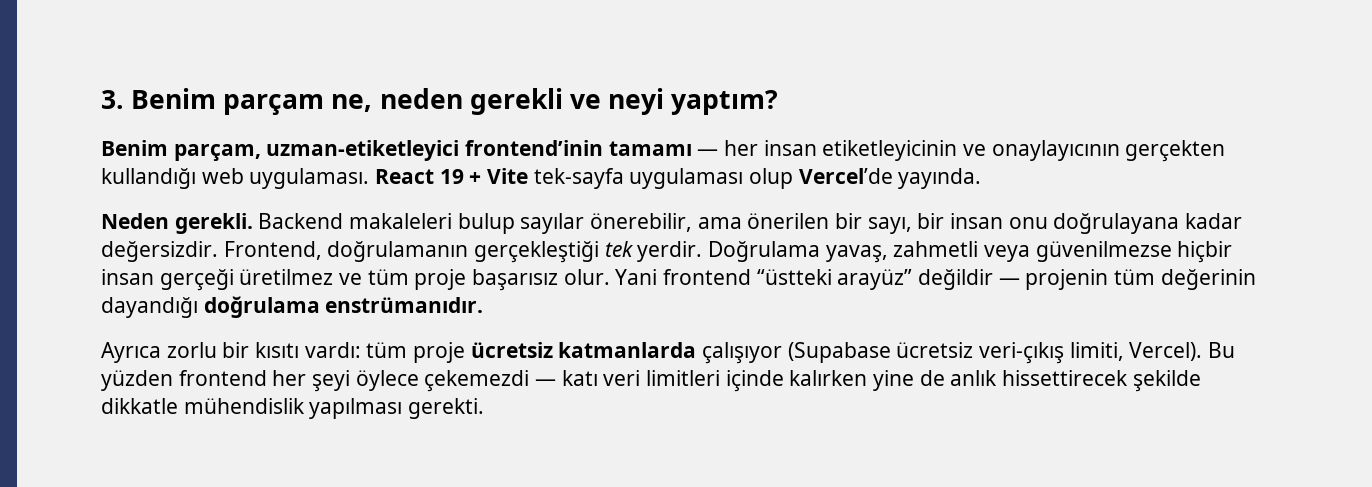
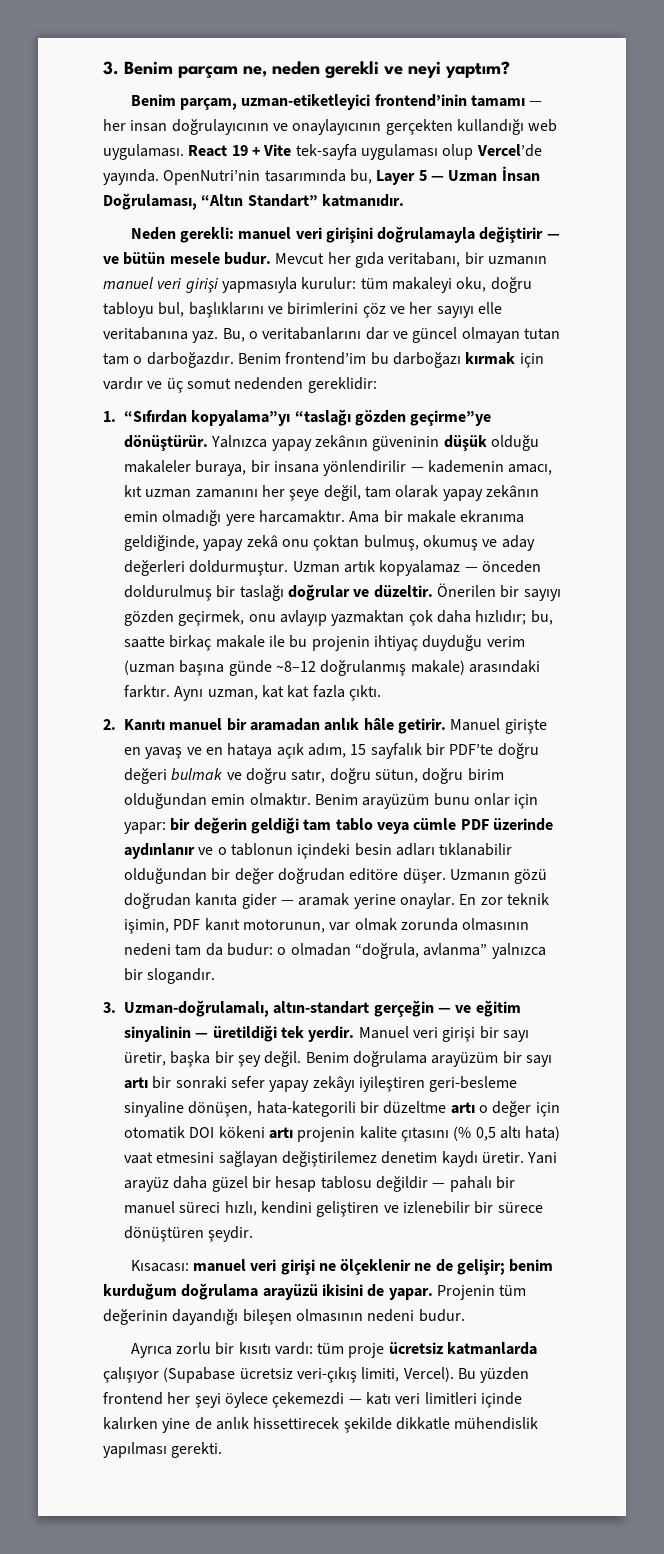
[822,140,958,161] etiketleyicinin -> [171,118,269,135] doğrulayıcının
[101,213,1243,234] [101,241,1233,263] [101,269,1256,291] [101,296,484,318] // Neden gerekli. Backend makaleleri bulup sayılar önerebilir, ama önerilen bir sayı, bir insan onu doğrulayana kadar değersizdir. Frontend, doğrulamanın gerçekleştiği tek yerdir. Doğrulama yavaş, zahmetli veya güvenilmezse hiçbir insan gerçeği üretilmez ve tüm proje başarısız olur. Yani frontend “üstteki arayüz” değildir — projenin tüm değerinin dayandığı doğrulama enstrümanıdır. -> [163,166,540,185] [103,193,404,210] [130,226,560,243] [103,252,547,268] [103,276,532,293] [103,302,502,318] [103,327,560,343] [103,351,544,368] [103,377,377,393] [103,409,492,426] [124,434,539,451] [124,460,553,476] [124,484,539,501] [124,509,525,526] [124,534,535,551] [124,559,541,576] [124,583,561,601] [124,610,553,626] [124,634,525,651] [124,659,540,676] [124,685,381,701] [103,718,547,734] [124,742,539,759] [124,767,504,784] [124,792,539,809] [124,817,553,834] [124,843,513,859] [124,867,548,884] [124,892,549,909] [124,918,530,934] [124,942,546,959] [124,968,216,984] [103,1000,521,1017] [124,1025,529,1042] [124,1050,552,1067] [124,1076,518,1092] [124,1100,560,1117] [124,1126,561,1142] [124,1150,558,1167] [124,1175,515,1192] [124,1201,543,1217] [124,1226,254,1242] [130,1259,554,1275] [103,1283,527,1300] [103,1308,465,1325] OpenNutri’nin tasarımında bu, Layer 5 — Uzman İnsan Doğrulaması, “Altın Standart” katmanıdır. // Neden gerekli: manuel veri girişini doğrulamayla değiştirir — ve bütün mesele budur. Mevcut her gıda veritabanı, bir uzmanın manuel veri girişi yapmasıyla kurulur: tüm makaleyi oku, doğru tabloyu bul, başlıklarını ve birimlerini çöz ve her sayıyı elle veritabanına yaz. Bu, o veritabanlarını dar ve güncel olmayan tutan tam o darboğazdır. Benim frontend’im bu darboğazı kırmak için vardır ve üç somut nedenden gereklidir: // 1. “Sıfırdan kopyalama”yı “taslağı gözden geçirme”ye dönüştürür. Yalnızca yapay zekânın güveninin düşük olduğu makaleler buraya, bir insana yönlendirilir — kademenin amacı, kıt uzman zamanını her şeye değil, tam olarak yapay zekânın emin olmadığı yere harcamaktır. Ama bir makale ekranıma geldiğinde, yapay zekâ onu çoktan bulmuş, okumuş ve aday değerleri doldurmuştur. Uzman artık kopyalamaz — önceden doldurulmuş bir taslağı doğrular ve düzeltir. Önerilen bir sayıyı gözden geçirmek, onu avlayıp yazmaktan çok daha hızlıdır; bu, saatte birkaç makale ile bu projenin ihtiyaç duyduğu verim (uzman başına günde ~8–12 doğrulanmış makale) arasındaki farktır. Aynı uzman, kat kat fazla çıktı. // 2. Kanıtı manuel bir aramadan anlık hâle getirir. Manuel girişte en yavaş ve en hataya açık adım, 15 sayfalık bir PDF’te doğru değeri bulmak ve doğru satır, doğru sütun, doğru birim olduğundan emin olmaktır. Benim arayüzüm bunu onlar için yapar: bir değerin geldiği tam tablo veya cümle PDF üzerinde aydınlanır ve o tablonun içindeki besin adları tıklanabilir olduğundan bir değer doğrudan editöre düşer. Uzmanın gözü doğrudan kanıta gider — aramak yerine onaylar. En zor teknik işimin, PDF kanıt motorunun, var olmak zorunda olmasının nedeni tam da budur: o olmadan “doğrula, avlanma” yalnızca bir slogandır. // 3. Uzman-doğrulamalı, altın-standart gerçeğin — ve eğitim sinyalinin — üretildiği tek yerdir. Manuel veri girişi bir sayı üretir, başka bir şey değil. Benim doğrulama arayüzüm bir sayı artı bir sonraki sefer yapay zekâyı iyileştiren geri-besleme sinyaline dönüşen, hata-kategorili bir düzeltme artı o değer için otomatik DOI kökeni artı projenin kalite çıtasını (% 0,5 altı hata) vaat etmesini sağlayan değiştirilemez denetim kaydı üretir. Yani arayüz daha güzel bir hesap tablosu değildir — pahalı bir manuel süreci hızlı, kendini geliştiren ve izlenebilir bir sürece dönüştüren şeydir. // Kısacası: manuel veri girişi ne ölçeklenir ne de gelişir; benim kurduğum doğrulama arayüzü ikisini de yapar. Projenin tüm değerinin dayandığı bileşen olmasının nedeni budur.

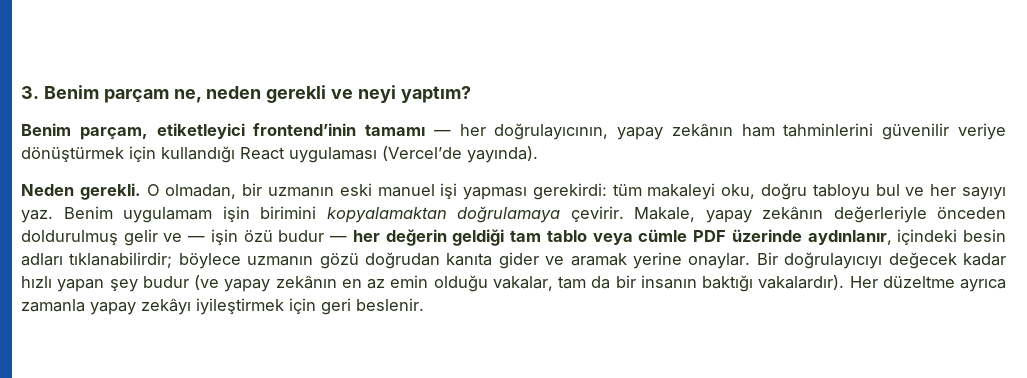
[241,94,371,110] uzman-etiketleyici -> [156,123,245,139] etiketleyici
[130,118,558,135] [103,144,542,160] [103,166,540,185] [103,193,404,210] [130,226,560,243] [103,252,547,268] [103,277,357,293] insan doğrulayıcının ve onaylayıcının gerçekten kullandığı web uygulaması. React 19 + Vite tek-sayfa uygulaması olup Vercel’de yayında. OpenNutri’nin tasarımında bu, Layer 5 — Uzman İnsan Doğrulaması, “Altın Standart” katmanıdır. // Neden gerekli: manuel veri girişini doğrulamayla değiştirir — ve bütün mesele budur. Mevcut her gıda veritabanı, bir uzmanın manuel veri girişi yapmasıyla kurulur: -> [494,123,1006,140] [21,146,538,163] [21,183,607,200] doğrulayıcının, yapay zekânın ham tahminlerini güvenilir veriye dönüştürmek için kullandığı React uygulaması (Vercel’de yayında). // Neden gerekli. O olmadan, bir uzmanın eski manuel işi yapması gerekirdi:
[158,302,502,318] [103,327,560,343] [103,351,544,368] [103,377,377,393] [103,409,492,426] [124,434,539,451] [124,460,553,476] [124,484,539,501] [124,509,525,526] [124,534,535,551] [124,559,541,576] [124,583,561,601] [124,610,553,626] [124,634,525,651] [124,659,540,676] [124,685,381,701] [103,718,547,734] [124,742,539,759] [124,767,504,784] [124,792,539,809] [124,818,191,834] bul, başlıklarını ve birimlerini çöz ve her sayıyı elle veritabanına yaz. Bu, o veritabanlarını dar ve güncel olmayan tutan tam o darboğazdır. Benim frontend’im bu darboğazı kırmak için vardır ve üç somut nedenden gereklidir: // 1. “Sıfırdan kopyalama”yı “taslağı gözden geçirme”ye dönüştürür. Yalnızca yapay zekânın güveninin düşük olduğu makaleler buraya, bir insana yönlendirilir — kademenin amacı, kıt uzman zamanını her şeye değil, tam olarak yapay zekânın emin olmadığı yere harcamaktır. Ama bir makale ekranıma geldiğinde, yapay zekâ onu çoktan bulmuş, okumuş ve aday değerleri doldurmuştur. Uzman artık kopyalamaz — önceden doldurulmuş bir taslağı doğrular ve düzeltir. Önerilen bir sayıyı gözden geçirmek, onu avlayıp yazmaktan çok daha hızlıdır; bu, saatte birkaç makale ile bu projenin ihtiyaç duyduğu verim (uzman başına günde ~8–12 doğrulanmış makale) arasındaki farktır. Aynı uzman, kat kat fazla çıktı. // 2. Kanıtı manuel bir aramadan anlık hâle getirir. Manuel girişte en yavaş ve en hataya açık adım, 15 sayfalık bir PDF’te doğru değeri bulmak ve doğru satır, doğru sütun, doğru birim olduğundan emin olmaktır. Benim arayüzüm bunu onlar için yapar: bir -> [875,184,1006,200] [21,206,1006,223] [21,229,380,246] bul ve her sayıyı yaz. Benim uygulamam işin birimini kopyalamaktan doğrulamaya çevirir. Makale, yapay zekânın değerleriyle önceden doldurulmuş gelir ve — işin özü budur — her
[124,843,513,859] [124,867,510,884] aydınlanır ve o tablonun içindeki besin adları tıklanabilir olduğundan bir değer doğrudan editöre düşer. Uzmanın -> [807,229,1006,245] [21,252,314,269] aydınlanır, içindeki besin adları tıklanabilirdir; böylece uzmanın
[280,900,294,905] — -> [545,256,565,265] ve
[459,893,549,905] [124,918,530,934] [124,942,546,959] [124,968,216,984] [103,1000,521,1017] [124,1025,529,1042] [124,1050,552,1067] [124,1076,518,1092] [124,1100,560,1117] [124,1126,561,1142] [124,1150,558,1167] [124,1175,515,1192] [124,1201,543,1217] [124,1226,254,1242] [130,1259,554,1275] [103,1283,527,1300] [103,1308,465,1325] [130,1342,538,1358] [103,1367,530,1383] [103,1392,522,1408] [103,1417,539,1433] [103,1442,223,1458] En zor teknik işimin, PDF kanıt motorunun, var olmak zorunda olmasının nedeni tam da budur: o olmadan “doğrula, avlanma” yalnızca bir slogandır. // 3. Uzman-doğrulamalı, altın-standart gerçeğin — ve eğitim sinyalinin — üretildiği tek yerdir. Manuel veri girişi bir sayı üretir, başka bir şey değil. Benim doğrulama arayüzüm bir sayı artı bir sonraki sefer yapay zekâyı iyileştiren geri-besleme sinyaline dönüşen, hata-kategorili bir düzeltme artı o değer için otomatik DOI kökeni artı projenin kalite çıtasını (% 0,5 altı hata) vaat etmesini sağlayan değiştirilemez denetim kaydı üretir. Yani arayüz daha güzel bir hesap tablosu değildir — pahalı bir manuel süreci hızlı, kendini geliştiren ve izlenebilir bir sürece dönüştüren şeydir. // Kısacası: manuel veri girişi ne ölçeklenir ne de gelişir; benim kurduğum doğrulama arayüzü ikisini de yapar. Projenin tüm değerinin dayandığı bileşen olmasının nedeni budur. // Ayrıca zorlu bir kısıtı vardı: tüm proje ücretsiz katmanlarda çalışıyor (Supabase ücretsiz veri-çıkış limiti, Vercel). Bu yüzden frontend her şeyi öylece çekemezdi — katı veri limitleri içinde kalırken yine de anlık hissettirecek şekilde dikkatle mühendislik yapılması gerekti. -> [756,252,1006,269] [21,275,1006,292] [21,298,424,315] Bir doğrulayıcıyı değecek kadar hızlı yapan şey budur (ve yapay zekânın en az emin olduğu vakalar, tam da bir insanın baktığı vakalardır). Her düzeltme ayrıca zamanla yapay zekâyı iyileştirmek için geri beslenir.

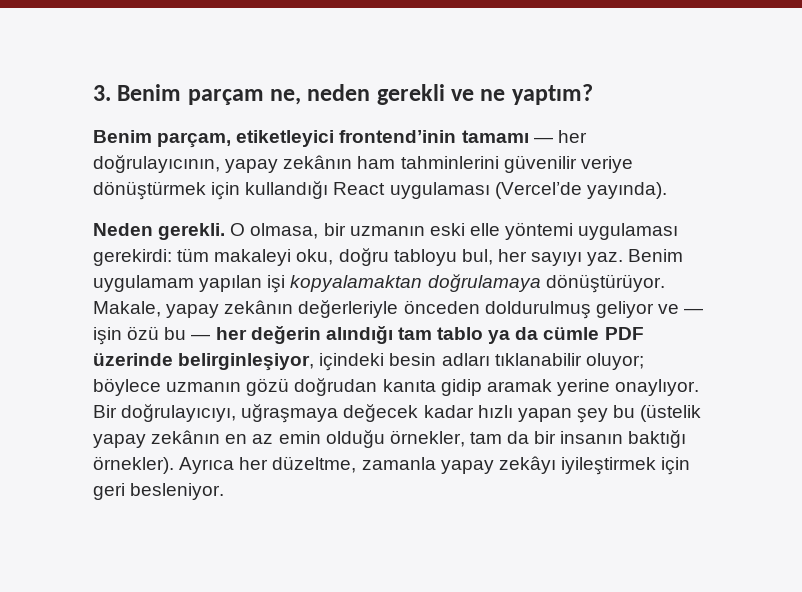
[358,85,397,103] neyi -> [480,89,506,101] ne
[165,184,237,199] olmadan, -> [250,223,319,239] olmasa,
[377,183,528,200] manuel işi yapması -> [469,222,679,240] elle yöntemi uygulaması
[875,184,925,196] bul ve -> [461,249,493,265] bul,
[222,206,316,222] işin birimini -> [199,275,286,293] yapılan işi
[570,206,624,222] çevirir. -> [545,274,665,293] dönüştürüyor.
[123,229,158,246] gelir -> [595,301,654,318] geliyor
[278,230,325,242] budur -> [164,327,187,340] bu
[452,229,505,246] geldiği -> [325,326,393,344] alındığı
[592,233,633,245] veya -> [488,327,539,344] ya da
[807,230,892,245] aydınlanır, -> [178,353,315,371] belirginleşiyor,
[69,252,173,268] tıklanabilirdir; -> [494,353,644,370] tıklanabilir oluyor;
[498,252,883,269] gider ve aramak yerine onaylar. Bir doğrulayıcıyı -> [440,379,700,396] [93,404,339,423] gidip aramak yerine onaylıyor. Bir doğrulayıcıyı, uğraşmaya
[142,275,219,290] budur (ve -> [613,404,702,422] bu (üstelik
[492,276,553,291] vakalar, -> [389,430,465,447] örnekler,
[758,275,1006,292] vakalardır). Her düzeltme ayrıca -> [93,456,357,474] örnekler). Ayrıca her düzeltme,
[356,298,424,311] beslenir. -> [130,483,225,500] besleniyor.

